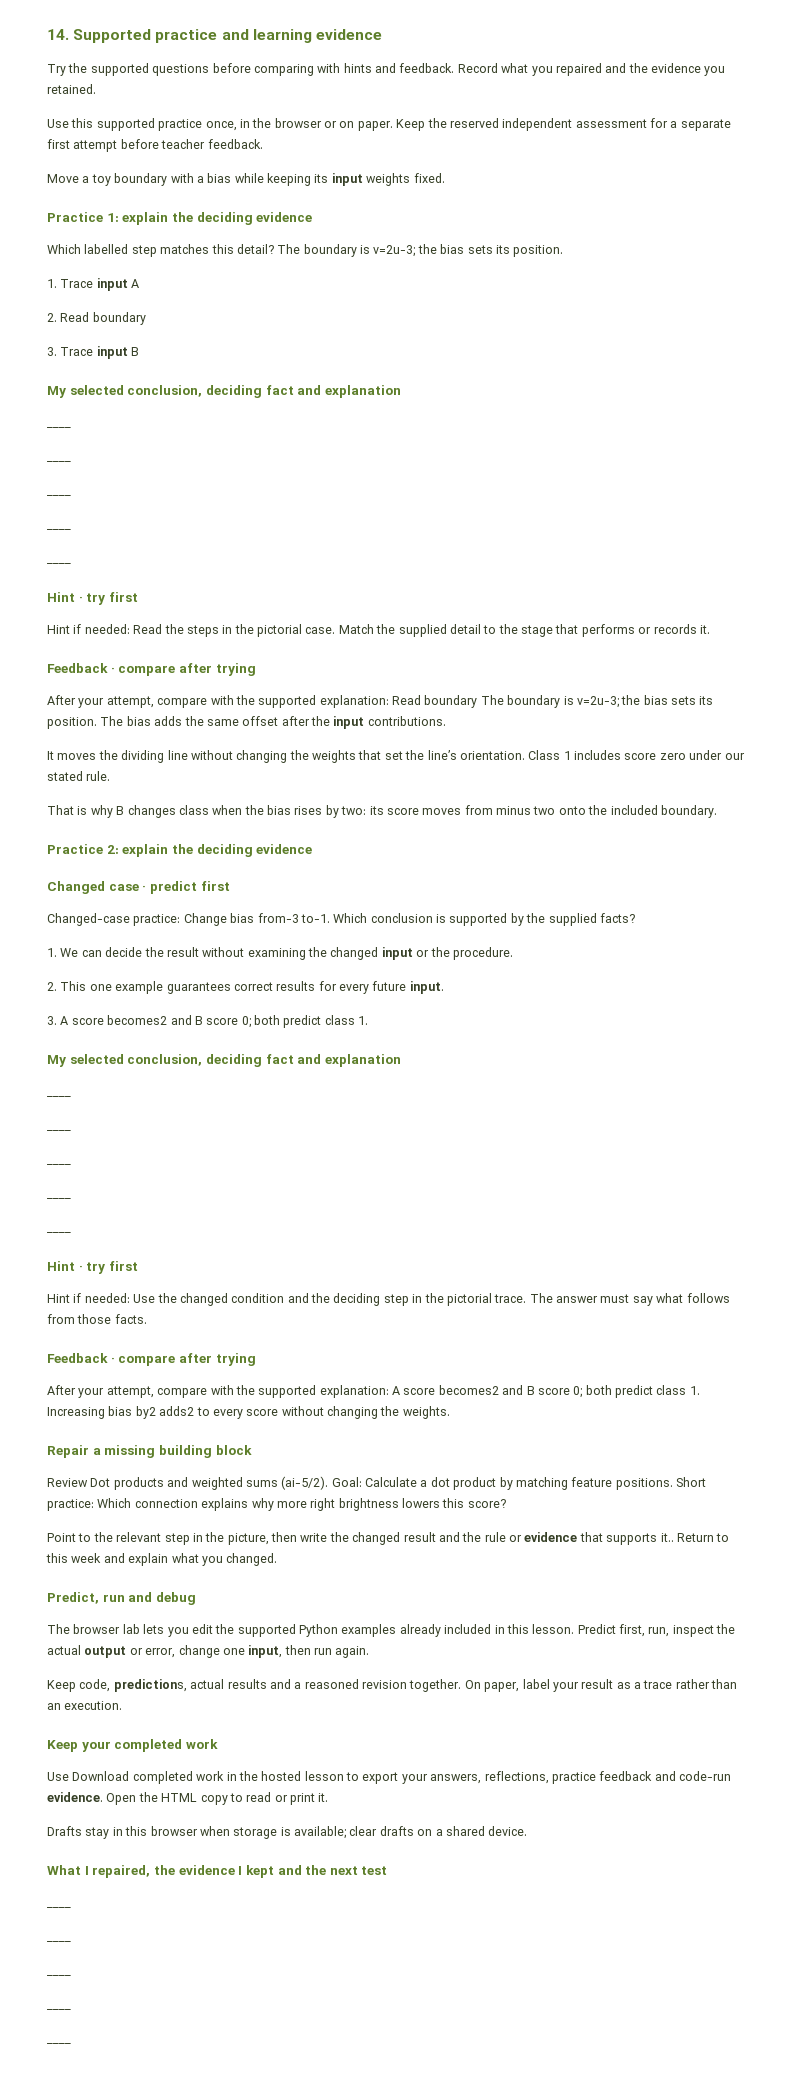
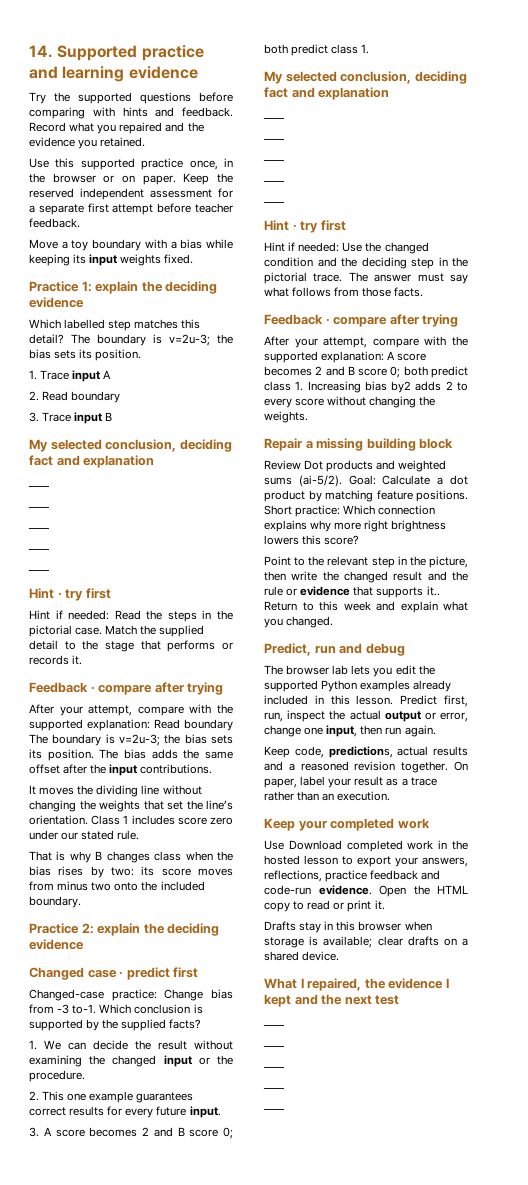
[257,913,299,923] from-3 -> [29,1004,70,1014] from -3
[107,1015,168,1025] becomes2 -> [89,1127,149,1137] becomes 2
[438,1385,499,1395] becomes2 -> [264,366,323,376] becomes 2
[159,1406,195,1416] adds2 -> [415,381,453,391] adds 2

